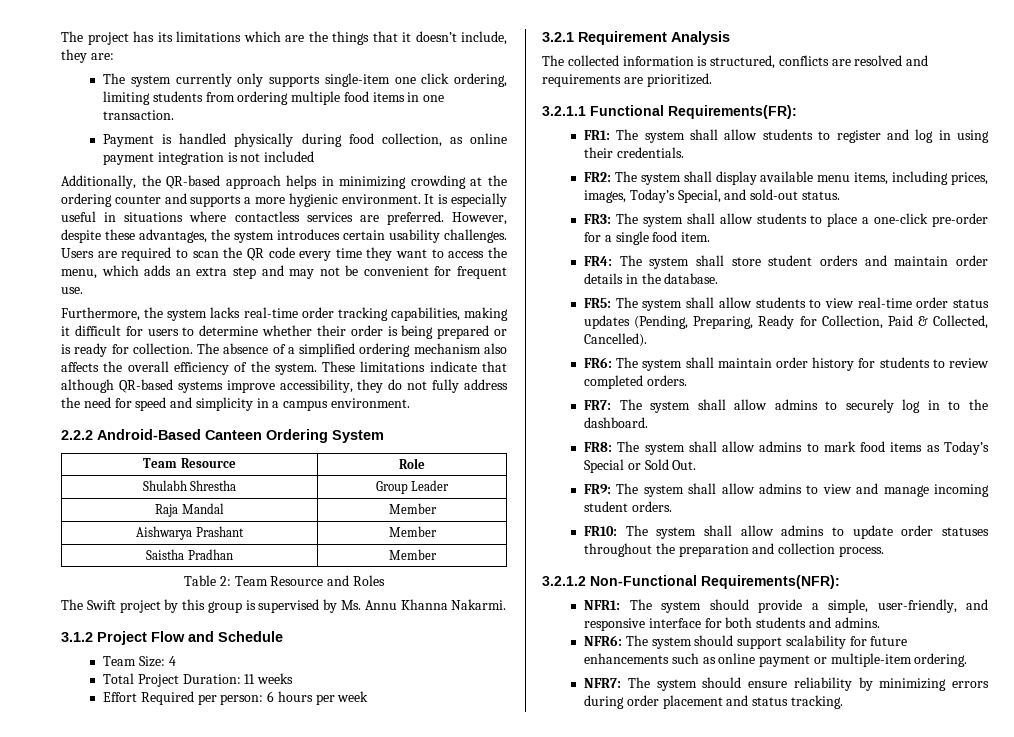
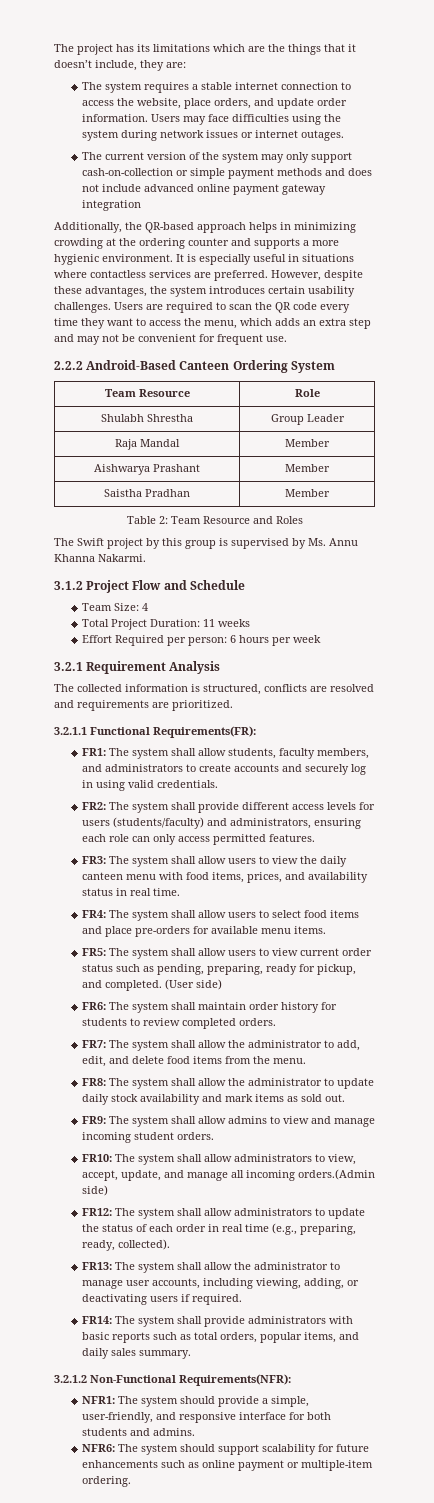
[175,73,507,87] [103,91,445,105] [103,110,175,120] [103,133,507,147] [103,153,155,165] currently only supports single-item one click ordering, limiting students from ordering multiple food items in one transaction. // Payment is handled physically during food collection, as online payment -> [143,82,351,93] [81,98,347,109] [81,114,341,125] [81,130,344,141] [81,152,352,163] [81,168,372,179] [81,184,326,195] requires a stable internet connection to access the website, place orders, and update order information. Users may face difficulties using the system during network issues or internet outages. // The current version of the system may only support cash-on-collection or simple payment methods and does not include advanced online payment gateway
[227,151,315,162] is not included -> (141, 205) none
[61,307,508,321] [61,325,507,339] [61,343,507,357] [61,361,508,375] [61,379,509,393] [61,397,411,411] // Furthermore, the system lacks real-time order tracking capabilities, making it difficult for users to determine whether their order is being prepared or is ready for collection. The absence of a simplified ordering mechanism also affects the overall efficiency of the system. These limitations indicate that although QR-based systems improve accessibility, they do not fully address the need for speed and simplicity in a campus environment. -> (287, 339) none
[762,129,909,143] students to register and -> [227,748,369,759] [81,764,349,775] students, faculty members, and administrators to create accounts and securely
[584,147,614,158] their -> [127,780,154,788] valid
[715,171,988,185] [584,189,840,203] display available menu items, including prices, images, Today’s Special, and sold-out status. -> [197,802,375,813] [81,817,361,829] [81,834,315,845] provide different access levels for users (students/faculty) and administrators, ensuring each role can only access permitted features.
[756,213,988,227] [584,231,711,245] [584,255,988,269] [584,273,719,284] students to place a one-click pre-order for a single food item. // FR4: The system shall store student orders and maintain order details in the database. -> [227,856,347,867] [81,872,368,883] [81,888,180,896] [81,910,359,921] [81,926,326,937] users to view the daily canteen menu with food items, prices, and availability status in real time. // FR4: The system shall allow users to select food items and place pre-orders for available menu items.
[755,297,912,308] students to view real-time -> [227,948,339,956] users to view current
[584,315,988,329] [584,333,648,347] updates (Pending, Preparing, Ready for Collection, Paid & Collected, Cancelled). -> [115,964,356,975] [81,979,222,991] such as pending, preparing, ready for pickup, and completed. (User side)
[774,399,988,413] [584,417,649,428] admins to securely log in to the dashboard. -> [227,1040,360,1051] [81,1056,306,1067] the administrator to add, edit, and delete food items from the menu.
[759,441,989,455] [584,459,697,473] admins to mark food items as Today’s Special or Sold Out. -> [227,1078,374,1089] [81,1094,345,1105] the administrator to update daily stock availability and mark items as sold out.
[781,525,989,539] [584,543,884,557] admins to update order statuses throughout the preparation and collection process. -> [233,1154,356,1165] [81,1169,375,1181] [81,1185,108,1196] [81,1208,365,1219] [81,1223,356,1235] [81,1239,170,1251] [81,1262,340,1273] [81,1278,359,1289] [81,1294,242,1305] [81,1316,353,1327] [81,1332,359,1343] [81,1348,191,1359] administrators to view, accept, update, and manage all incoming orders.(Admin side) // FR12: The system shall allow administrators to update the status of each order in real time (e.g., preparing, ready, collected). // FR13: The system shall allow the administrator to manage user accounts, including viewing, adding, or deactivating users if required. // FR14: The system shall provide administrators with basic reports such as total orders, popular items, and daily sales summary.
[584,677,989,691] [584,695,843,709] // NFR7: The system should ensure reliability by minimizing errors during order placement and status tracking. -> (131, 1481) none

